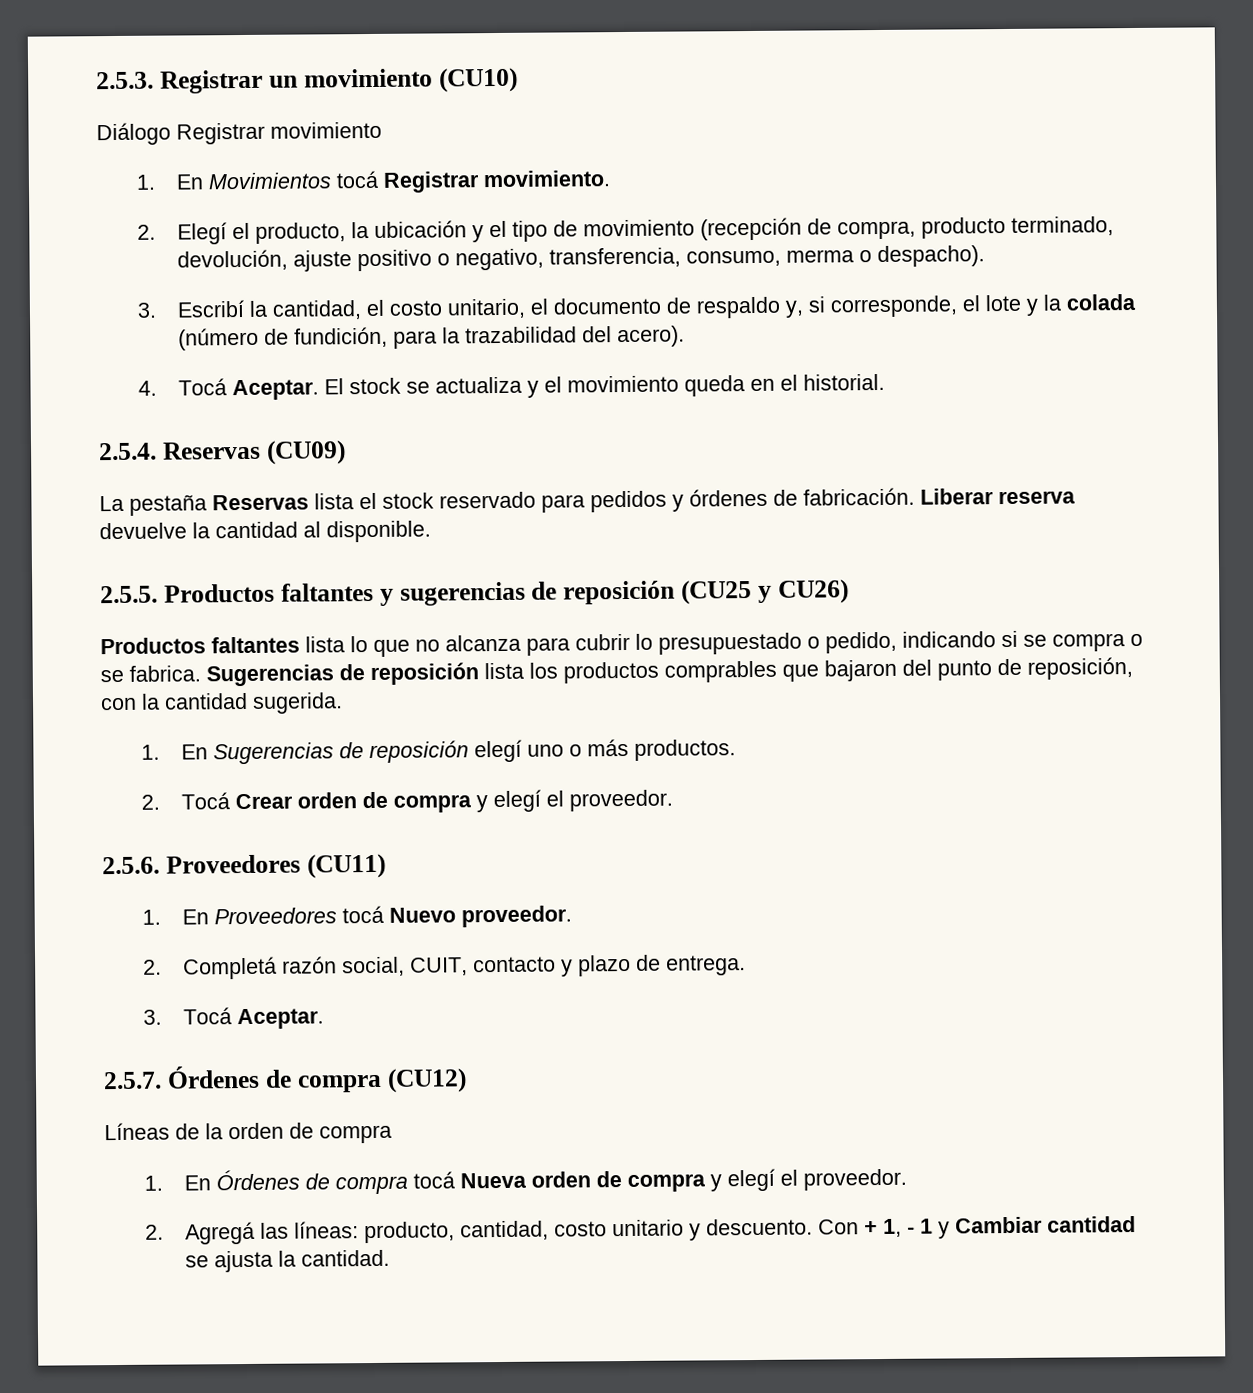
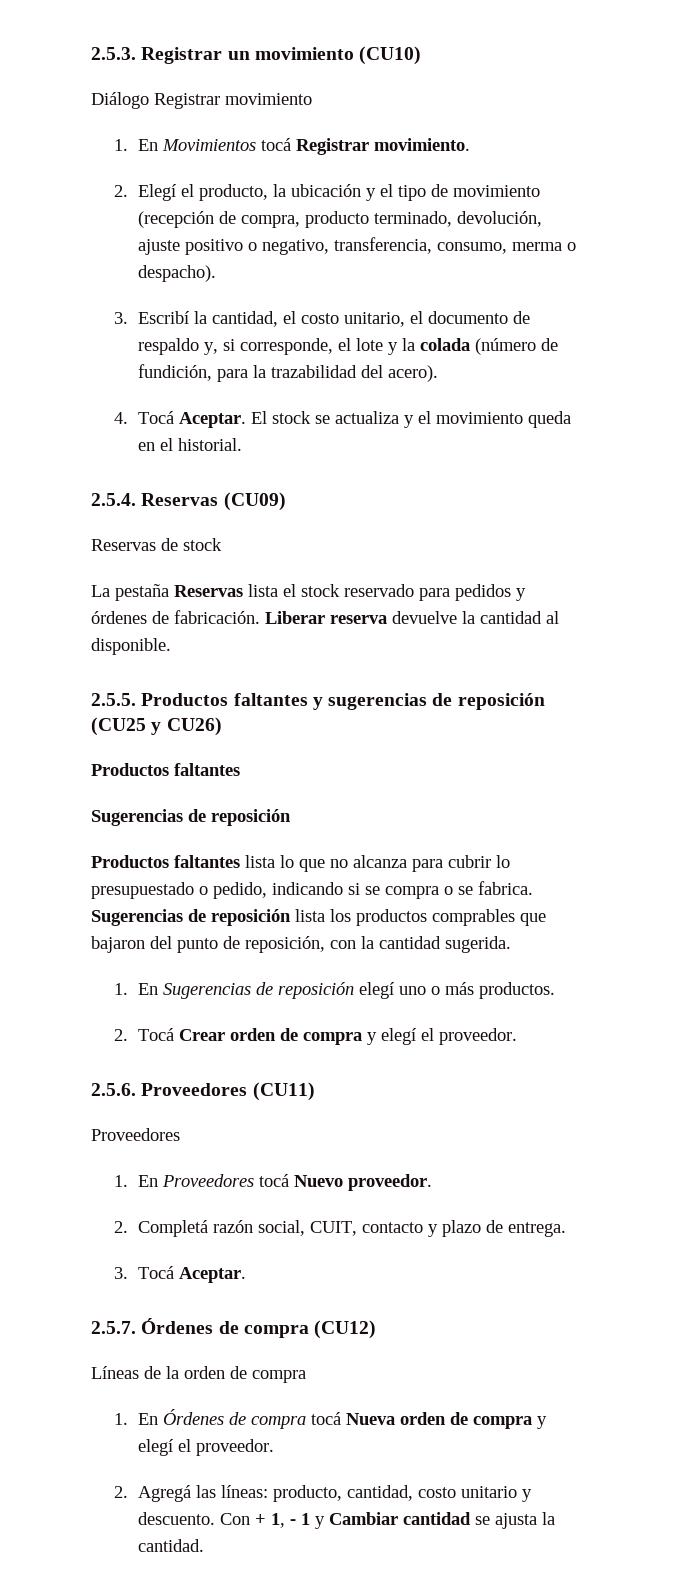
(346, 452) none -> [91,538,222,551] // Reservas de stock
(300, 645) none -> [91,809,291,826] [91,855,240,868] // Sugerencias de reposición // Productos faltantes
(386, 866) none -> [91,1128,180,1141] // Proveedores

